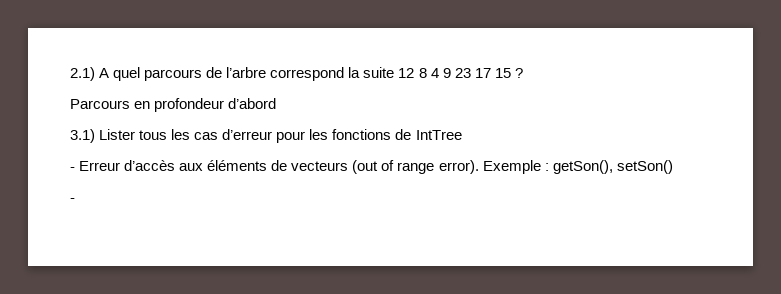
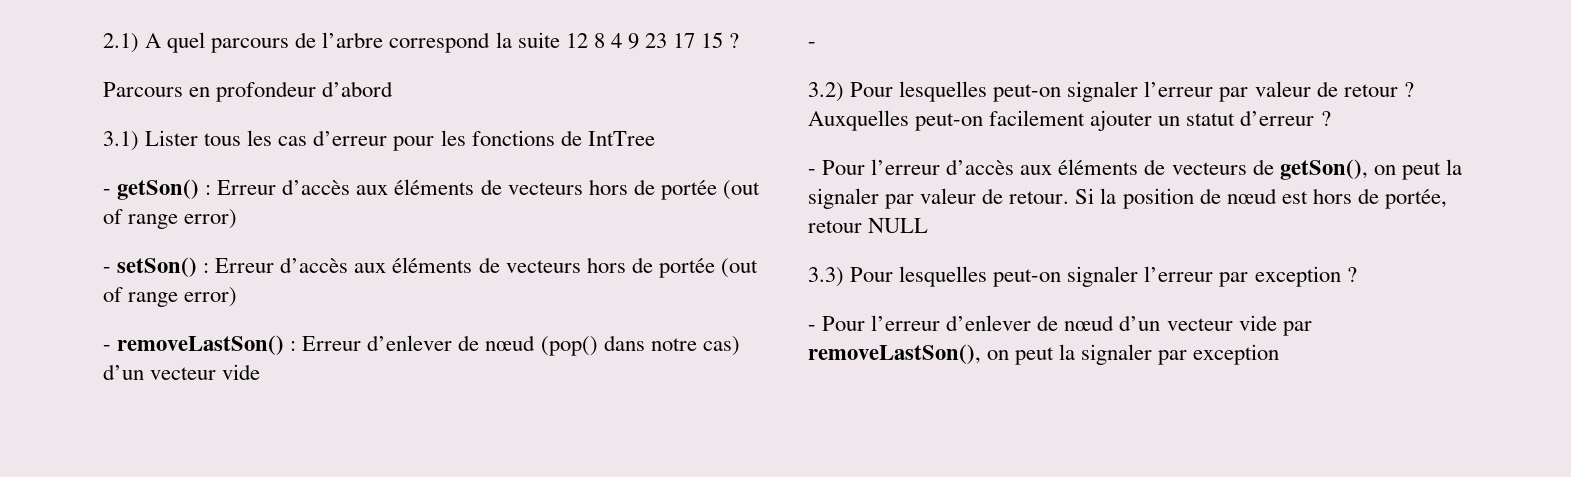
[79,160,673,174] [70,198,75,202] Erreur d’accès aux éléments de vecteurs (out of range error). Exemple : getSon(), setSon() // - -> [117,179,760,200] [103,209,238,229] [103,257,758,278] [103,287,238,307] [103,335,740,356] [103,364,261,380] [808,42,816,48] [808,81,1414,102] [808,110,1331,131] [808,159,1462,180] [808,188,1447,209] [808,218,929,233] [808,266,1357,287] [808,315,1312,336] [808,344,1280,365] getSon() : Erreur d’accès aux éléments de vecteurs hors de portée (out of range error) // - setSon() : Erreur d’accès aux éléments de vecteurs hors de portée (out of range error) // - removeLastSon() : Erreur d’enlever de nœud (pop() dans notre cas) d’un vecteur vide // - // 3.2) Pour lesquelles peut-on signaler l’erreur par valeur de retour ? Auxquelles peut-on facilement ajouter un statut d’erreur ? // - Pour l’erreur d’accès aux éléments de vecteurs de getSon(), on peut la signaler par valeur de retour. Si la position de nœud est hors de portée, retour NULL // 3.3) Pour lesquelles peut-on signaler l’erreur par exception ? // - Pour l’erreur d’enlever de nœud d’un vecteur vide par removeLastSon(), on peut la signaler par exception

